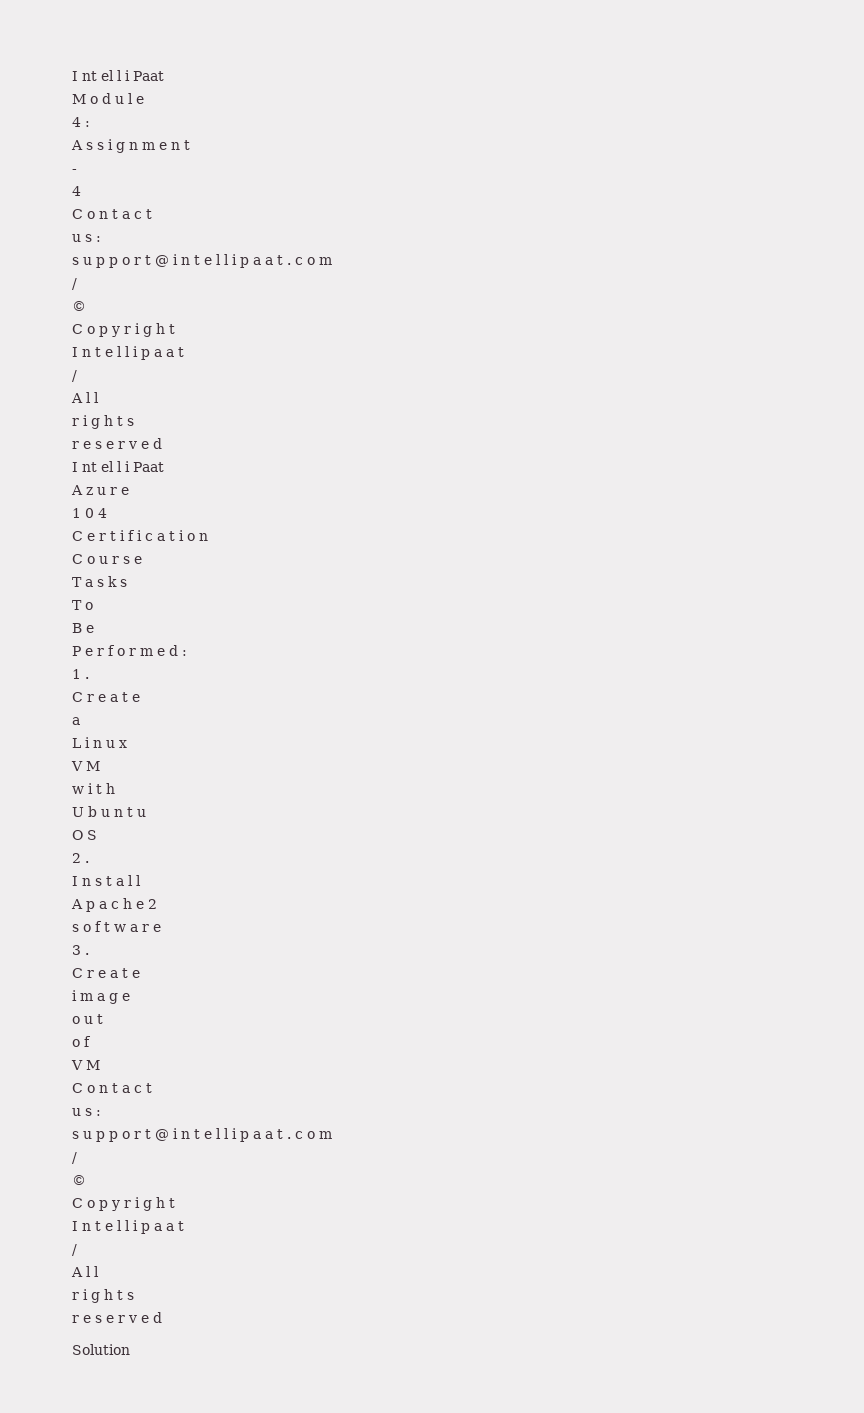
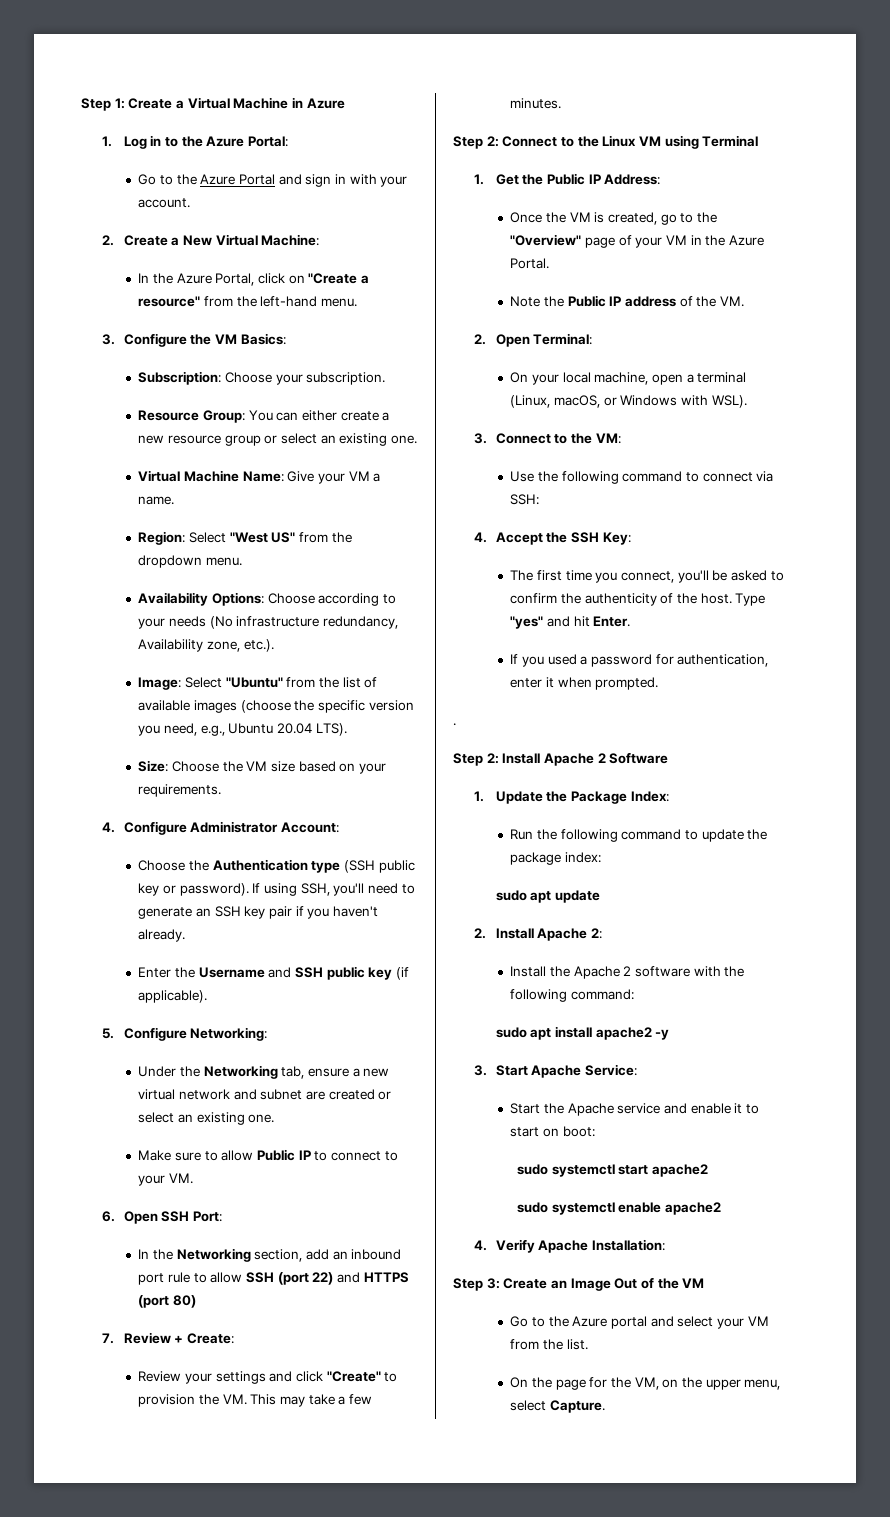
[72,70,164,81] [72,93,144,104] [72,117,90,127] [71,139,190,153] [72,169,77,173] [72,186,81,196] [72,209,152,219] [72,234,101,242] [72,254,332,268] [72,278,77,290] [72,301,86,311] [72,323,175,337] [72,346,184,360] [72,370,77,382] [71,392,99,403] [72,415,134,429] [72,438,162,449] [72,461,164,472] [71,485,129,495] [72,508,107,518] [72,530,208,541] [72,554,142,564] [72,576,127,587] [72,600,93,610] [72,623,94,633] [72,645,187,656] [72,669,89,679] [72,692,140,702] [72,717,80,725] [72,737,127,748] [71,761,100,771] [72,783,115,794] [72,806,146,817] [72,830,97,840] [72,853,89,863] [72,875,141,886] [71,898,157,912] [72,921,161,932] [72,945,89,955] [72,968,140,978] [72,990,130,1004] [72,1014,103,1024] [72,1036,91,1047] [71,1060,100,1070] [72,1083,152,1093] [72,1108,101,1116] [72,1128,332,1142] [72,1152,77,1164] [72,1175,86,1185] [72,1197,175,1211] [72,1220,184,1234] [72,1244,77,1256] [71,1266,99,1277] [72,1289,134,1303] [72,1312,162,1323] [72,1344,130,1355] I nt el l i Paat // M o d u l e // 4 : // A s s i g n m e n t // - // 4 // C o n t a c t // u s : // s u p p o r t @ i n t e l l i p a a t . c o m // / // © // C o p y r i g h t // I n t e l l i p a a t // / // A l l // r i g h t s // r e s e r v e d // I nt el l i Paat // A z u r e // 1 0 4 // C e r t i f i c a t i o n // C o u r s e // T a s k s // T o // B e // P e r f o r m e d : // 1 . // C r e a t e // a // L i n u x // V M // w i t h // U b u n t u // O S // 2 . // I n s t a l l // A p a c h e 2 // s o f t w a r e // 3 . // C r e a t e // i m a g e // o u t // o f // V M // C o n t a c t // u s : // s u p p o r t @ i n t e l l i p a a t . c o m // / // © // C o p y r i g h t // I n t e l l i p a a t // / // A l l // r i g h t s // r e s e r v e d // Solution -> [81,97,345,111] [102,135,288,149] [138,174,408,187] [138,198,191,208] [102,234,320,246] [138,273,369,286] [138,296,358,307] [102,333,286,347] [138,371,386,385] [138,410,390,423] [138,433,417,446] [138,470,381,484] [138,496,175,505] [138,531,352,545] [138,555,243,568] [138,592,397,606] [138,616,399,629] [138,639,274,652] [138,677,378,690] [138,700,414,713] [138,723,347,736] [138,760,386,774] [138,784,222,797] [102,821,339,835] [138,859,415,873] [138,883,415,896] [138,906,378,919] [138,929,186,942] [138,966,409,980] [138,990,208,1003] [102,1027,268,1041] [138,1065,390,1079] [138,1089,392,1100] [138,1112,275,1125] [138,1149,398,1161] [138,1173,194,1186] [102,1211,222,1224] [138,1248,402,1262] [138,1272,409,1285] [138,1295,197,1308] [102,1332,234,1344] [138,1371,398,1384] [138,1394,372,1407] [510,98,562,109] [453,135,759,149] [474,173,661,185] [510,212,717,225] [510,234,764,248] [510,258,550,269] [510,295,744,307] [474,333,593,347] [510,372,747,385] [510,395,747,408] [474,433,621,444] [510,471,774,484] [510,494,540,505] [474,532,631,545] [510,570,784,583] [510,593,766,606] [510,616,631,629] [510,654,769,667] [510,677,659,690] [453,723,456,726] [453,753,669,766] [474,791,669,804] [510,829,768,842] [510,852,602,865] [495,890,600,903] [474,928,602,941] [510,966,745,979] [510,989,635,1002] [495,1026,670,1040] [474,1064,637,1078] [510,1103,759,1116] [510,1126,595,1137] [516,1164,708,1177] [516,1202,721,1215] [474,1239,665,1253] [453,1278,705,1291] [510,1316,769,1329] [510,1339,588,1350] [510,1377,781,1390] [510,1400,606,1413] Step 1: Create a Virtual Machine in Azure // 1. Log in to the Azure Portal: // Go to the Azure Portal and sign in with your account. // 2. Create a New Virtual Machine: // In the Azure Portal, click on "Create a resource" from the left-hand menu. // 3. Configure the VM Basics: // Subscription: Choose your subscription. // Resource Group: You can either create a new resource group or select an existing one. // Virtual Machine Name: Give your VM a name. // Region: Select "West US" from the dropdown menu. // Availability Options: Choose according to your needs (No infrastructure redundancy, Availability zone, etc.). // Image: Select "Ubuntu" from the list of available images (choose the specific version you need, e.g., Ubuntu 20.04 LTS). // Size: Choose the VM size based on your requirements. // 4. Configure Administrator Account: // Choose the Authentication type (SSH public key or password). If using SSH, you'll need to generate an SSH key pair if you haven't already. // Enter the Username and SSH public key (if applicable). // 5. Configure Networking: // Under the Networking tab, ensure a new virtual network and subnet are created or select an existing one. // Make sure to allow Public IP to connect to your VM. // 6. Open SSH Port: // In the Networking section, add an inbound port rule to allow SSH (port 22) and HTTPS (port 80) // 7. Review + Create: // Review your settings and click "Create" to provision the VM. This may take a few minutes. // Step 2: Connect to the Linux VM using Terminal // 1. Get the Public IP Address: // Once the VM is created, go to the "Overview" page of your VM in the Azure Portal. // Note the Public IP address of the VM. // 2. Open Terminal: // On your local machine, open a terminal (Linux, macOS, or Windows with WSL). // 3. Connect to the VM: // Use the following command to connect via SSH: // 4. Accept the SSH Key: // The first time you connect, you'll be asked to confirm the authenticity of the host. Type "yes" and hit Enter. // If you used a password for authentication, enter it when prompted. // . // Step 2: Install Apache 2 Software // 1. Update the Package Index: // Run the following command to update the package index: // sudo apt update // 2. Install Apache 2: // Install the Apache 2 software with the following command: // sudo apt install apache2 -y // 3. Start Apache Service: // Start the Apache service and enable it to start on boot: // sudo systemctl start apache2 // sudo systemctl enable apache2 // 4. Verify Apache Installation: // Step 3: Create an Image Out of the VM // Go to the Azure portal and select your VM from the list. // On the page for the VM, on the upper menu, select Capture.

